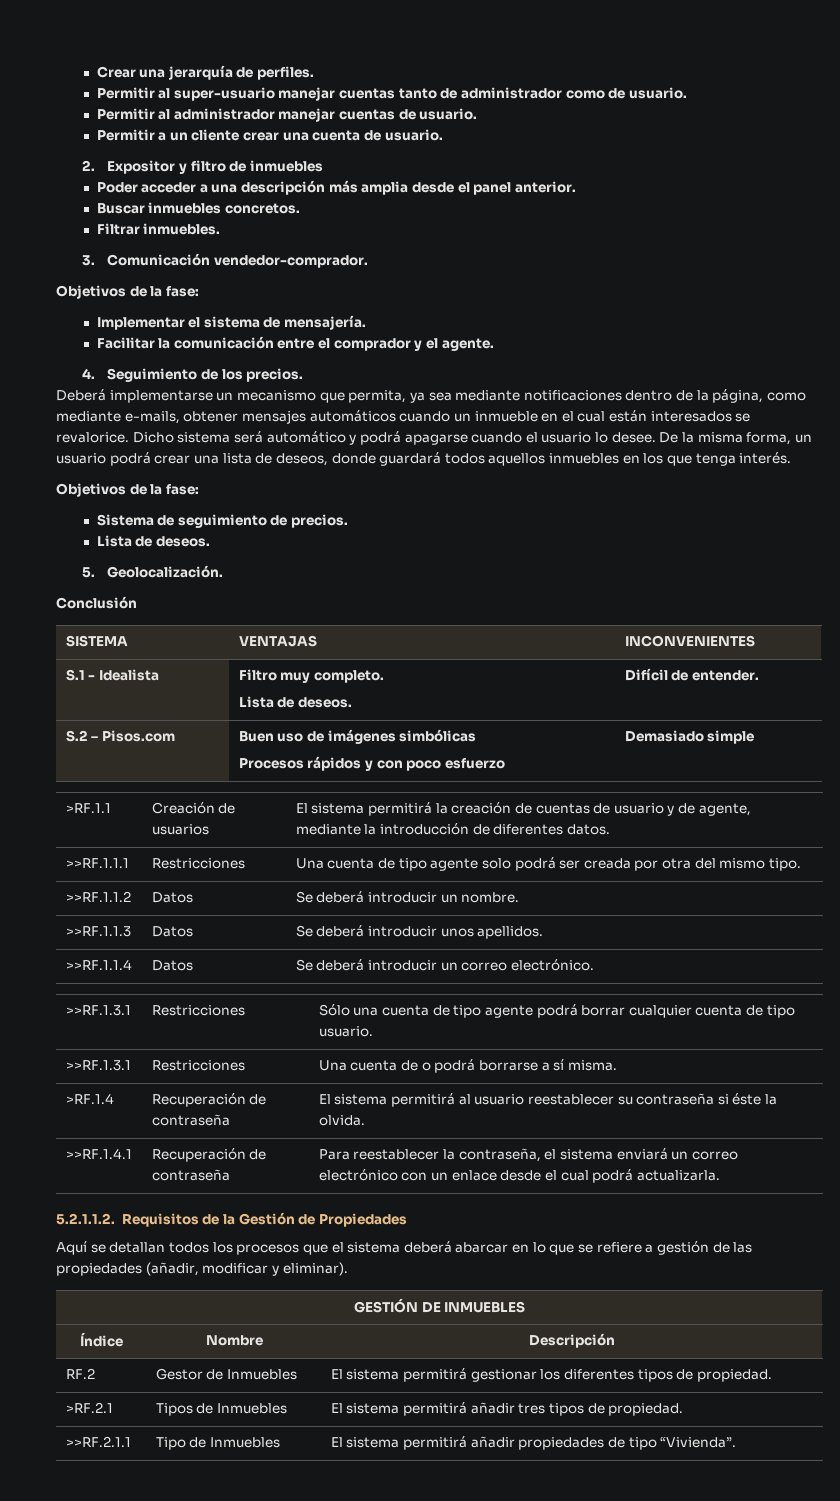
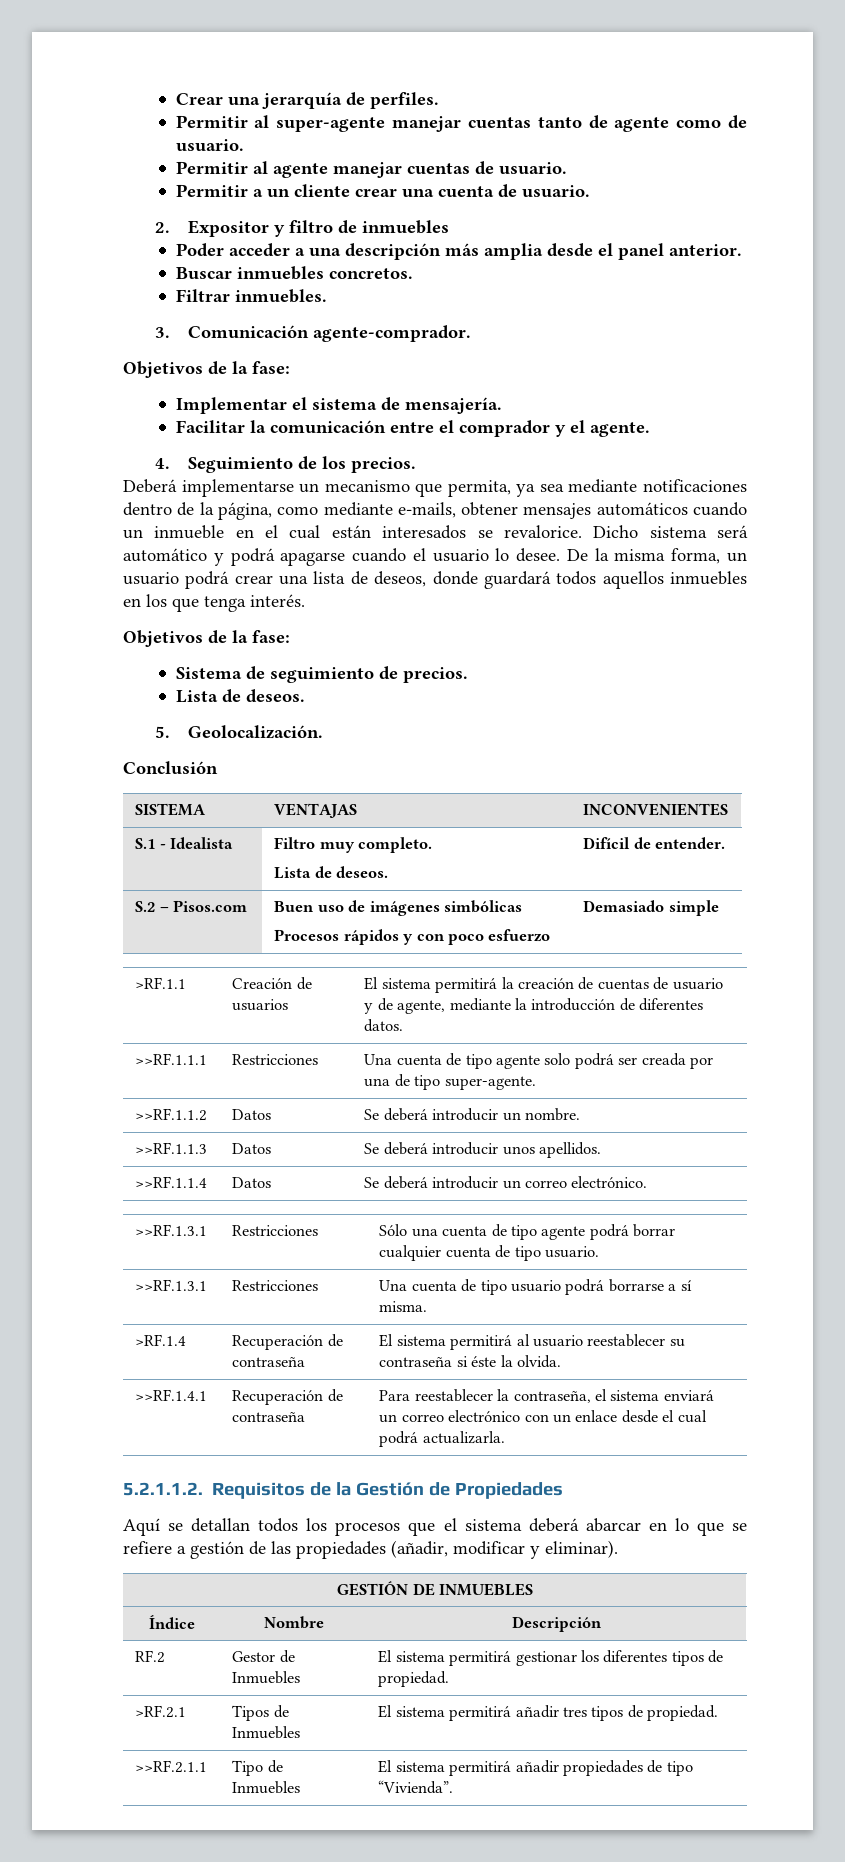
[173,87,275,101] super-usuario -> [276,117,386,132] super-agente
[461,87,563,99] administrador -> [614,117,670,132] agente
[173,108,275,120] administrador -> [272,163,328,178] agente
[213,255,368,268] vendedor-comprador. -> [312,325,471,342] agente-comprador.
[662,858,802,871] otra del mismo tipo. -> [364,1074,536,1090] una de tipo super-agente.
[421,1062,431,1071] o -> [480,1280,562,1295] tipo usuario

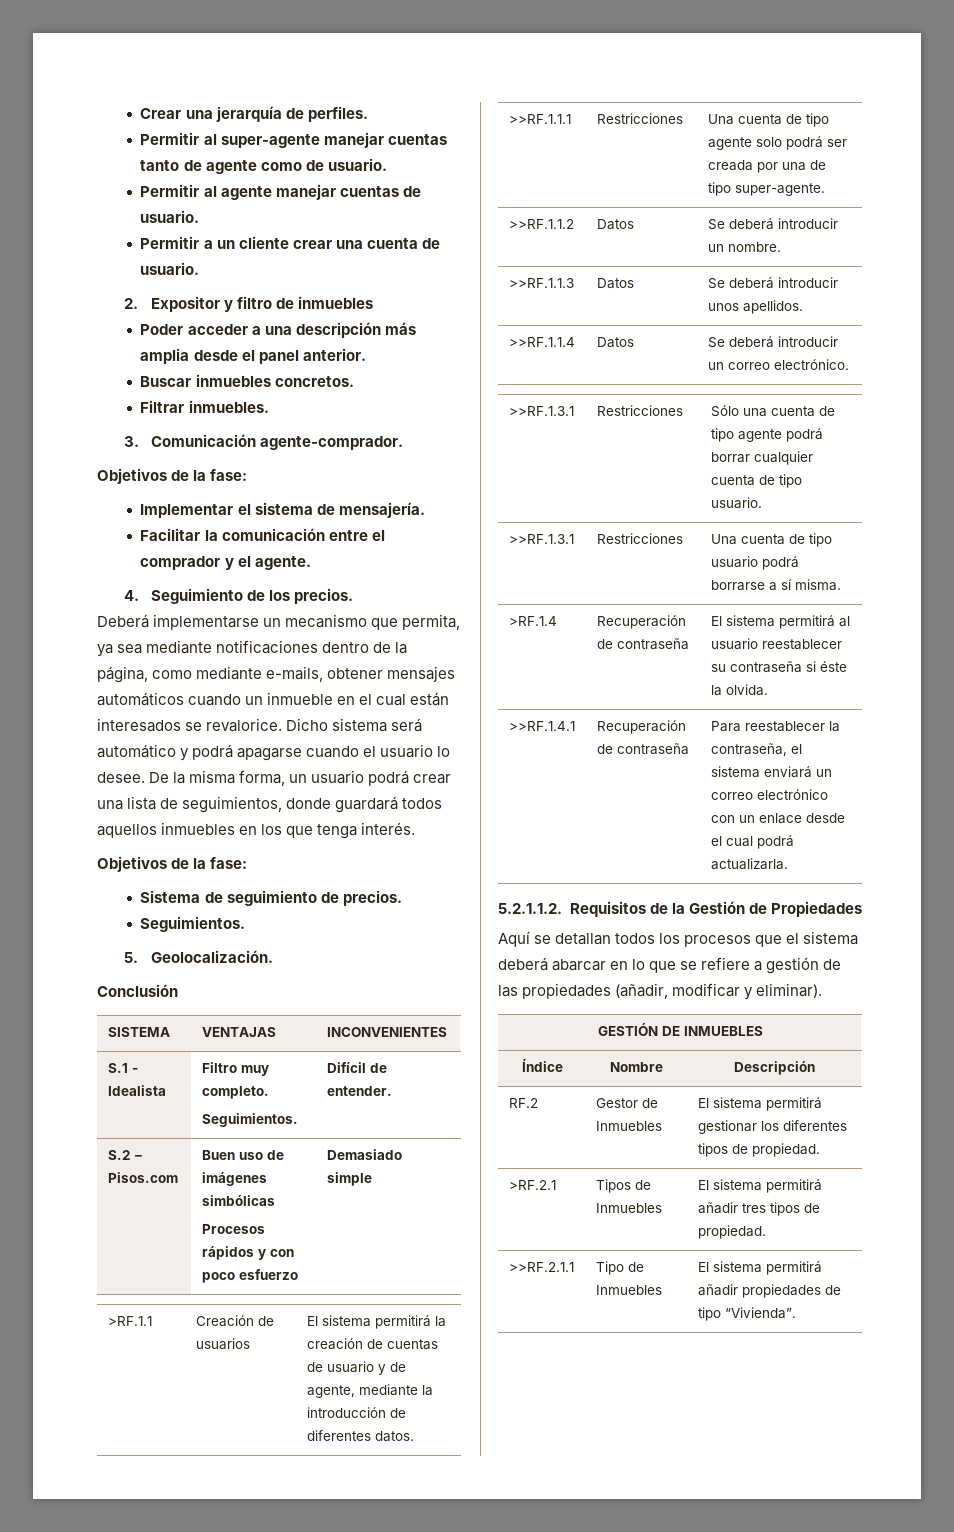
[374,571,427,587] deseos, -> [182,796,283,813] seguimientos,
[175,689,305,703] Lista de deseos. -> [140,916,246,932] Seguimientos.
[274,866,389,879] Lista de deseos. -> [201,1113,298,1127] Seguimientos.

